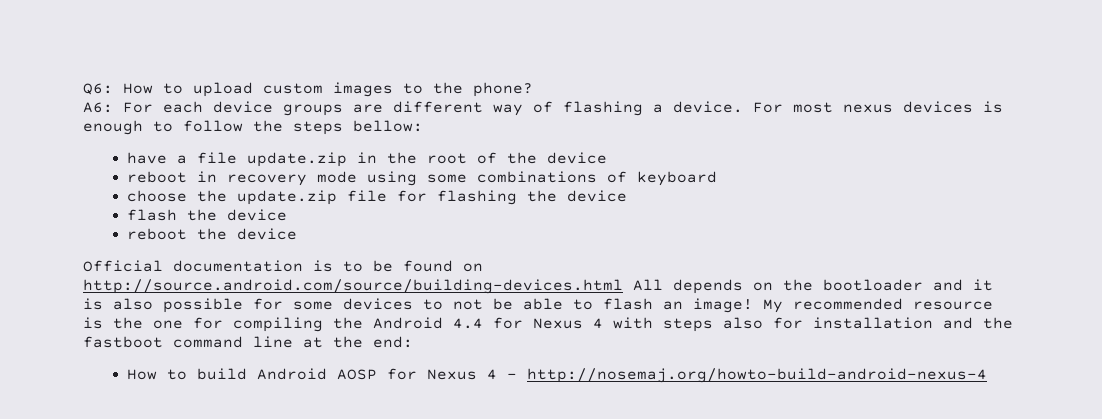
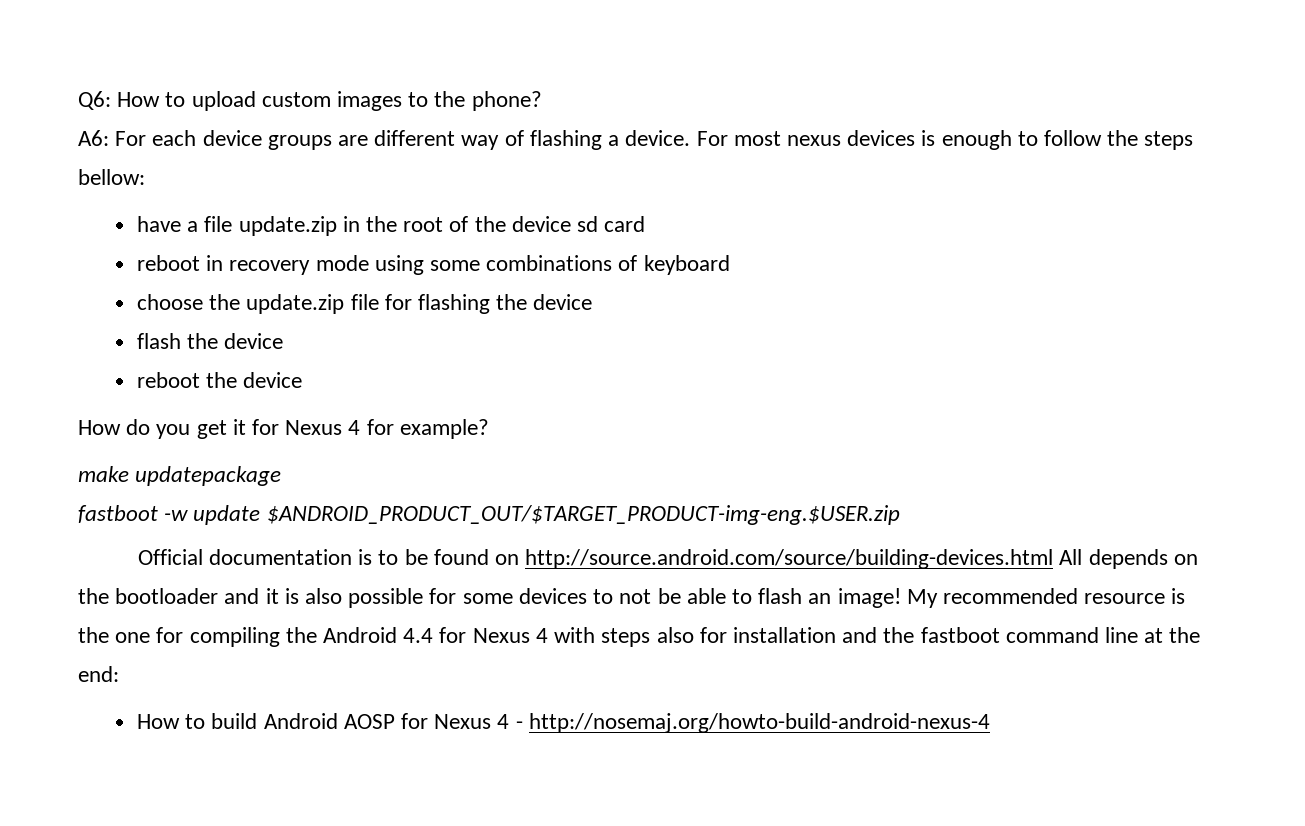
(607, 158) none -> [576,216,646,232] sd card
(297, 234) none -> [78,419,489,439] [78,466,282,486] [78,505,900,525] // How do you get it for Nexus 4 for example? // make updatepackage // fastboot -w update $ANDROID_PRODUCT_OUT/$TARGET_PRODUCT-img-eng.$USER.zip

